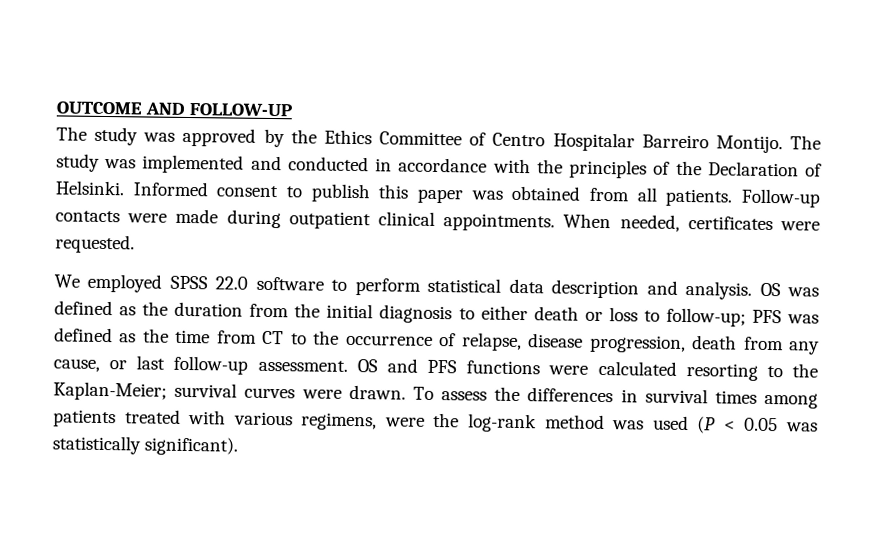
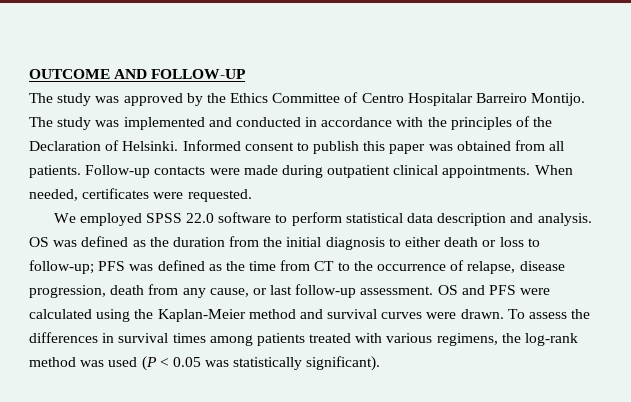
[466,360,541,375] functions -> (517, 290) none
[685,363,818,381] [53,381,167,401] resorting to the Kaplan-Meier; -> [96,309,323,322] using the Kaplan-Meier method and
[384,417,425,427] were -> (498, 339) none

